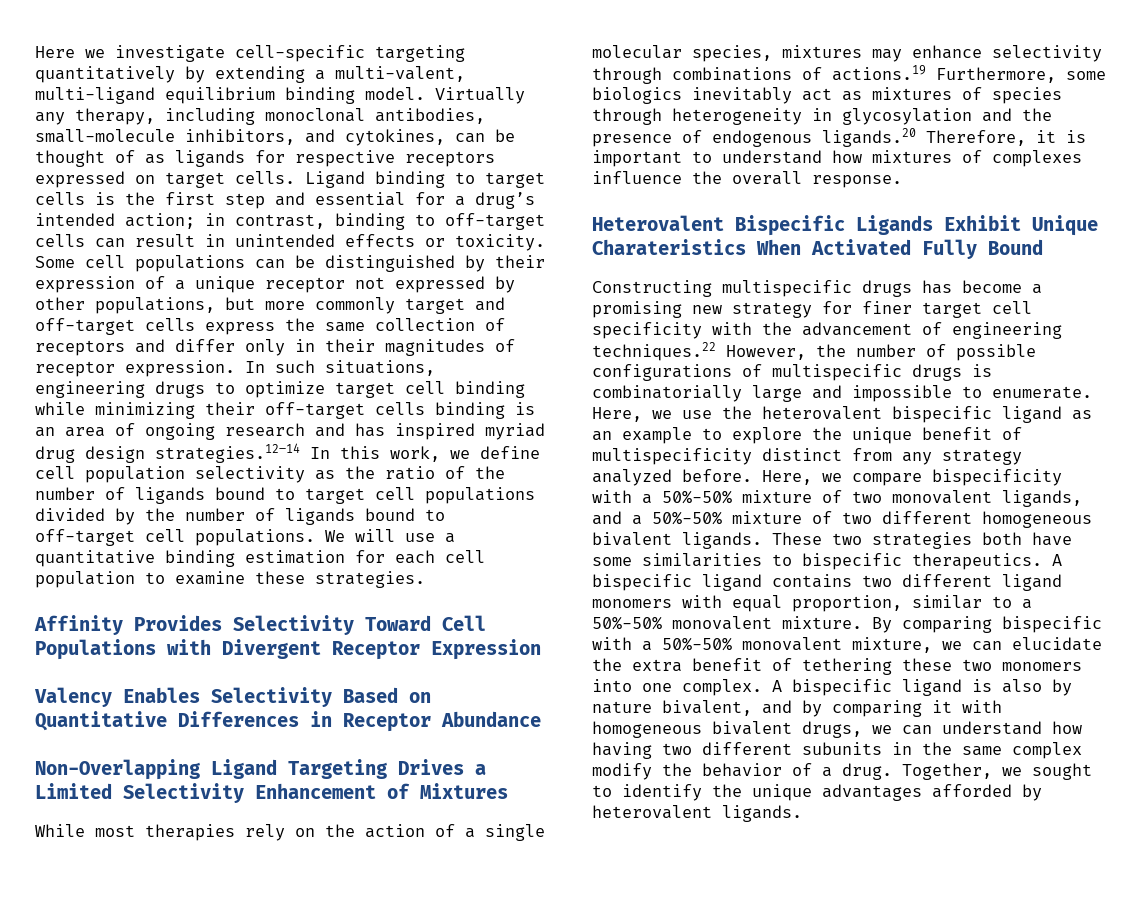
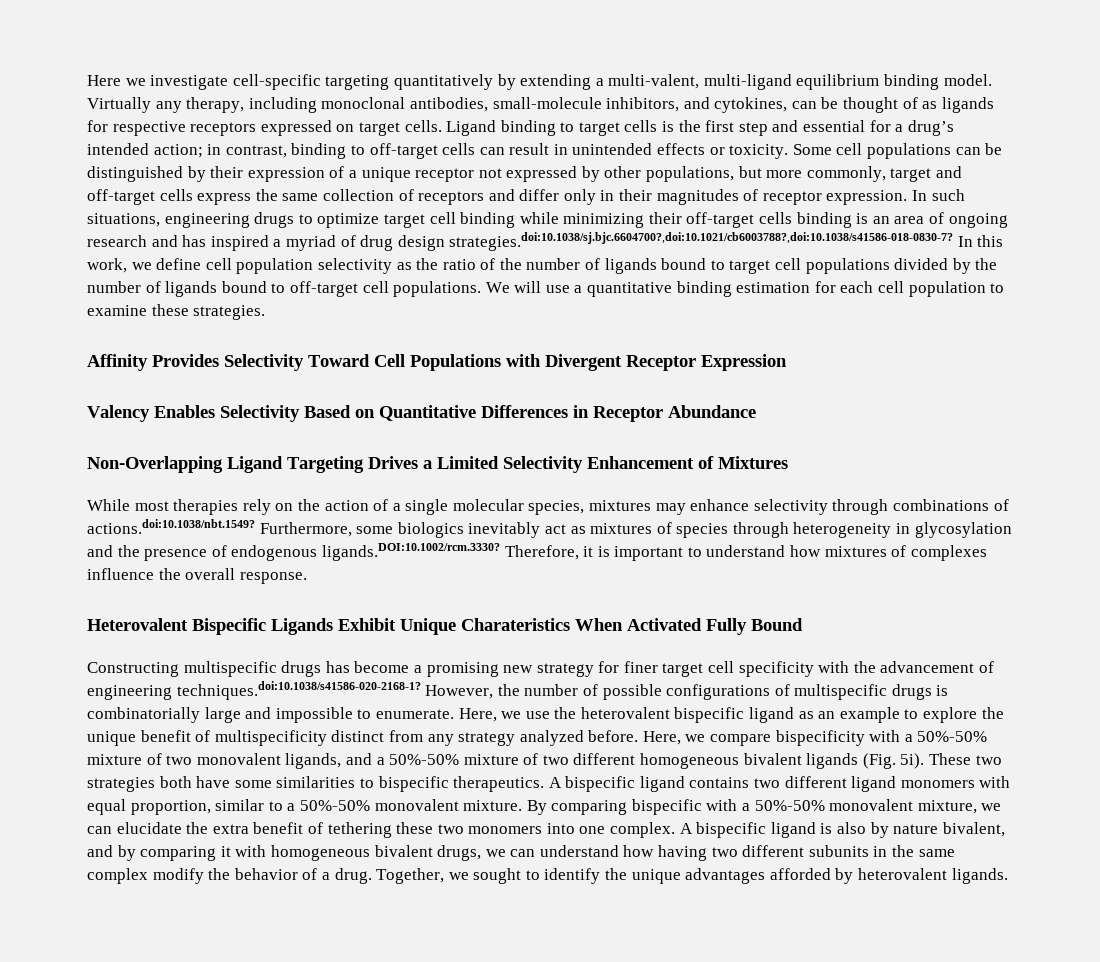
[315,297,395,314] commonly -> [806,166,886,182] commonly,
[485,423,545,440] myriad -> [273,235,356,251] a myriad of
[155,443,300,463] strategies.12–14 -> [449,232,954,251] strategies.doi:10.1038/sj.bjc.6604700?,doi:10.1021/cb6003788?,doi:10.1038/s41586-018-0830-7?
[832,65,926,81] actions.19 -> [87,519,255,534] actions.doi:10.1038/nbt.1549?
[822,128,916,147] ligands.20 -> [321,543,500,561] ligands.DOI:10.1002/rcm.3330?
[592,342,716,361] techniques.22 -> [176,681,421,700] techniques.doi:10.1038/s41586-020-2168-1?
[682,532,762,549] ligands. -> [806,753,925,769] ligands (Fig. 5i).

